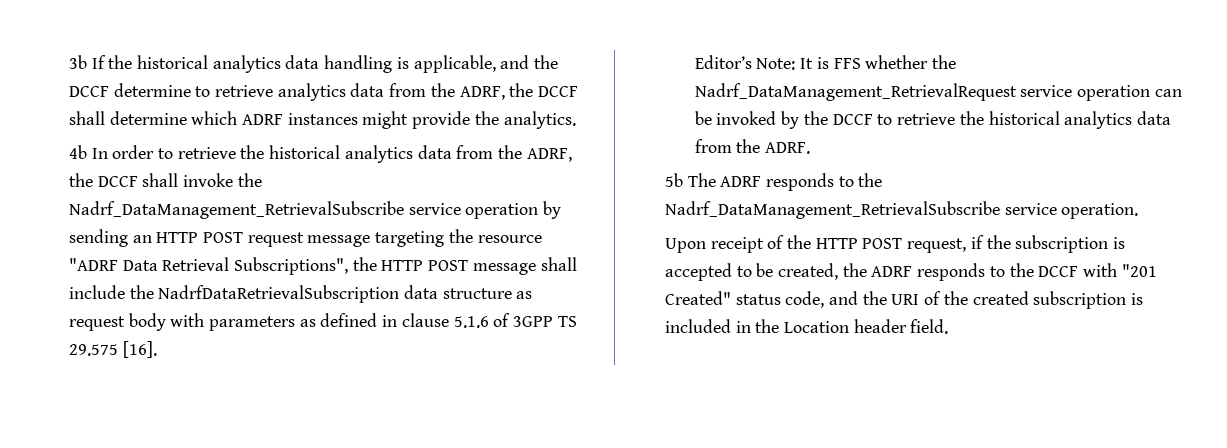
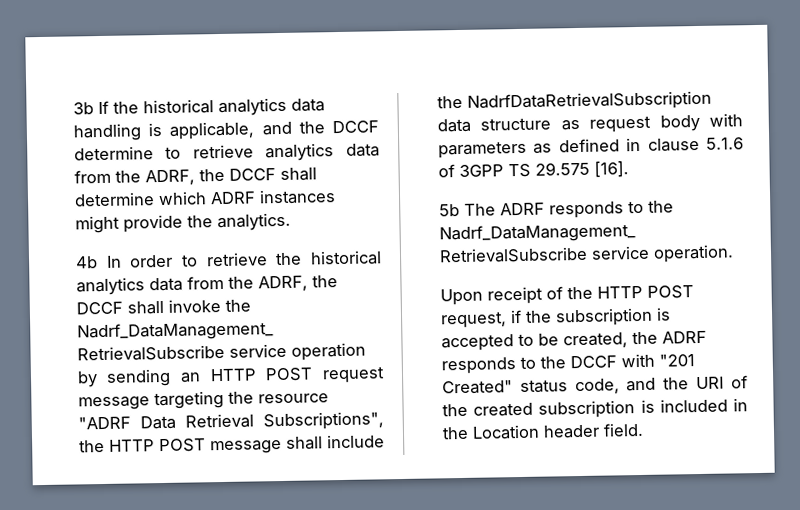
[694,55,957,70] [694,83,1182,101] [694,111,1171,129] [694,139,811,154] // Editor’s Note: It is FFS whether the Nadrf_DataManagement_RetrievalRequest service operation can be invoked by the DCCF to retrieve the historical analytics data from the ADRF. -> (629, 169) none

